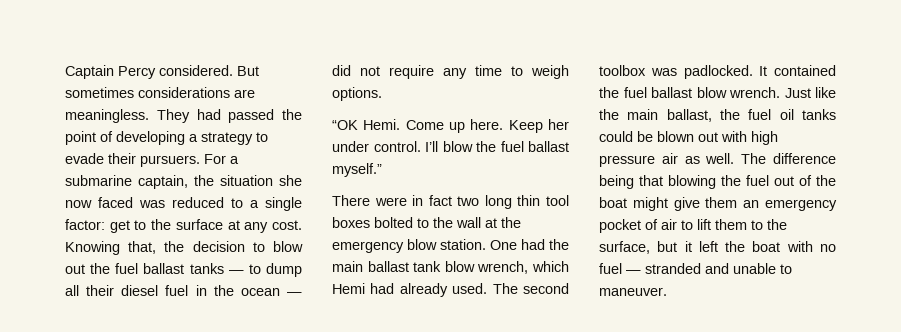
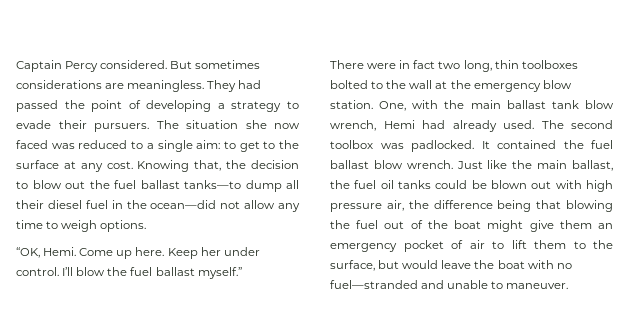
[204,154,239,164] [65,175,214,189] For a submarine captain, the -> [156,120,179,129] The
[65,219,105,230] factor: -> [196,140,236,149] aim: to
[189,263,261,274] tanks — to -> [184,180,241,189] tanks—to
[240,288,302,296] [332,65,434,79] ocean — did not require -> [150,200,276,209] ocean—did not allow
[332,120,358,130] “OK -> [16,247,40,258] “OK,
[484,195,569,209] [332,217,370,228] long thin tool boxes -> [463,60,578,72] long, thin toolboxes
[490,239,545,250] One had -> [379,100,439,111] One, with
[532,261,569,272] which -> (376, 125) none
[661,153,767,164] air as well. The -> [386,200,429,211] air, the
[684,241,718,252] it left -> [402,260,472,269] would leave
[599,263,701,274] fuel — stranded -> [330,280,418,289] fuel—stranded

